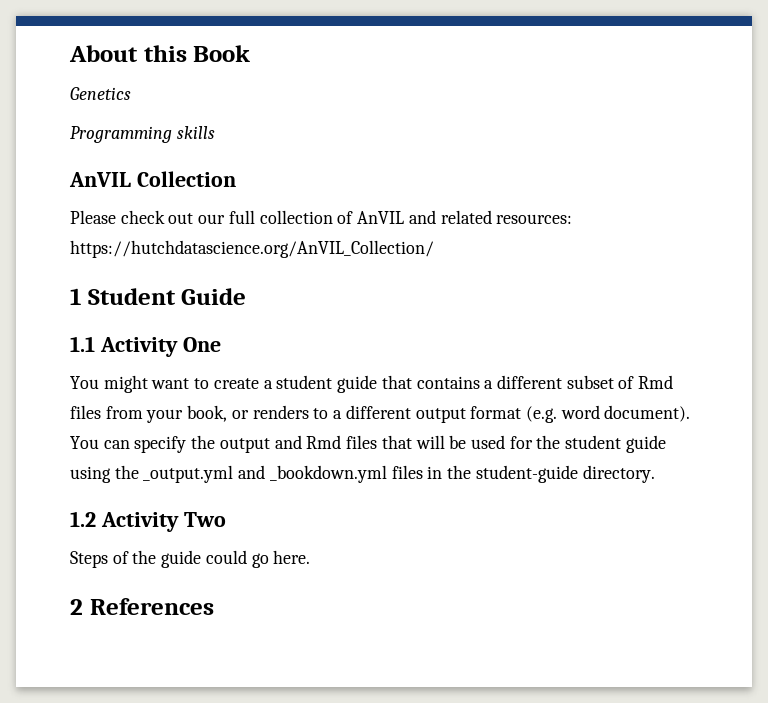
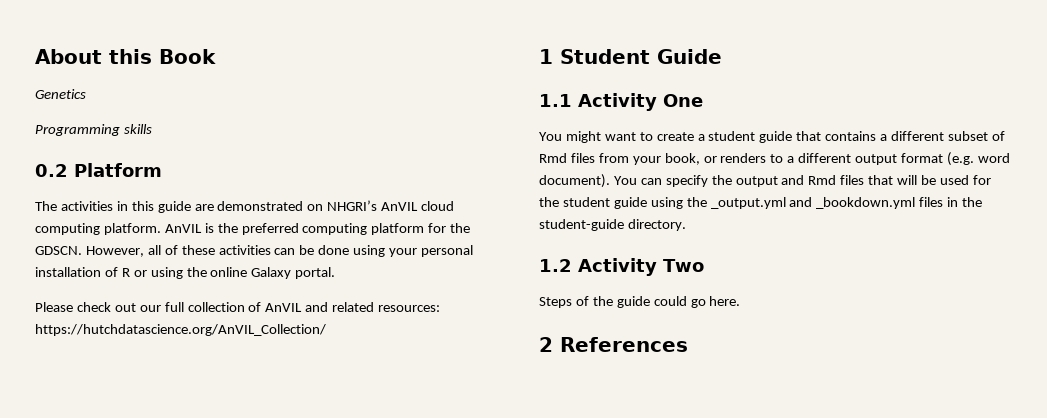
[69,171,236,187] AnVIL Collection -> [35,163,162,177] [35,200,455,213] [35,223,471,235] [35,245,474,257] [35,267,336,279] 0.2 Platform // The activities in this guide are demonstrated on NHGRI’s AnVIL cloud computing platform. AnVIL is the preferred computing platform for the GDSCN. However, all of these activities can be done using your personal installation of R or using the online Galaxy portal.

